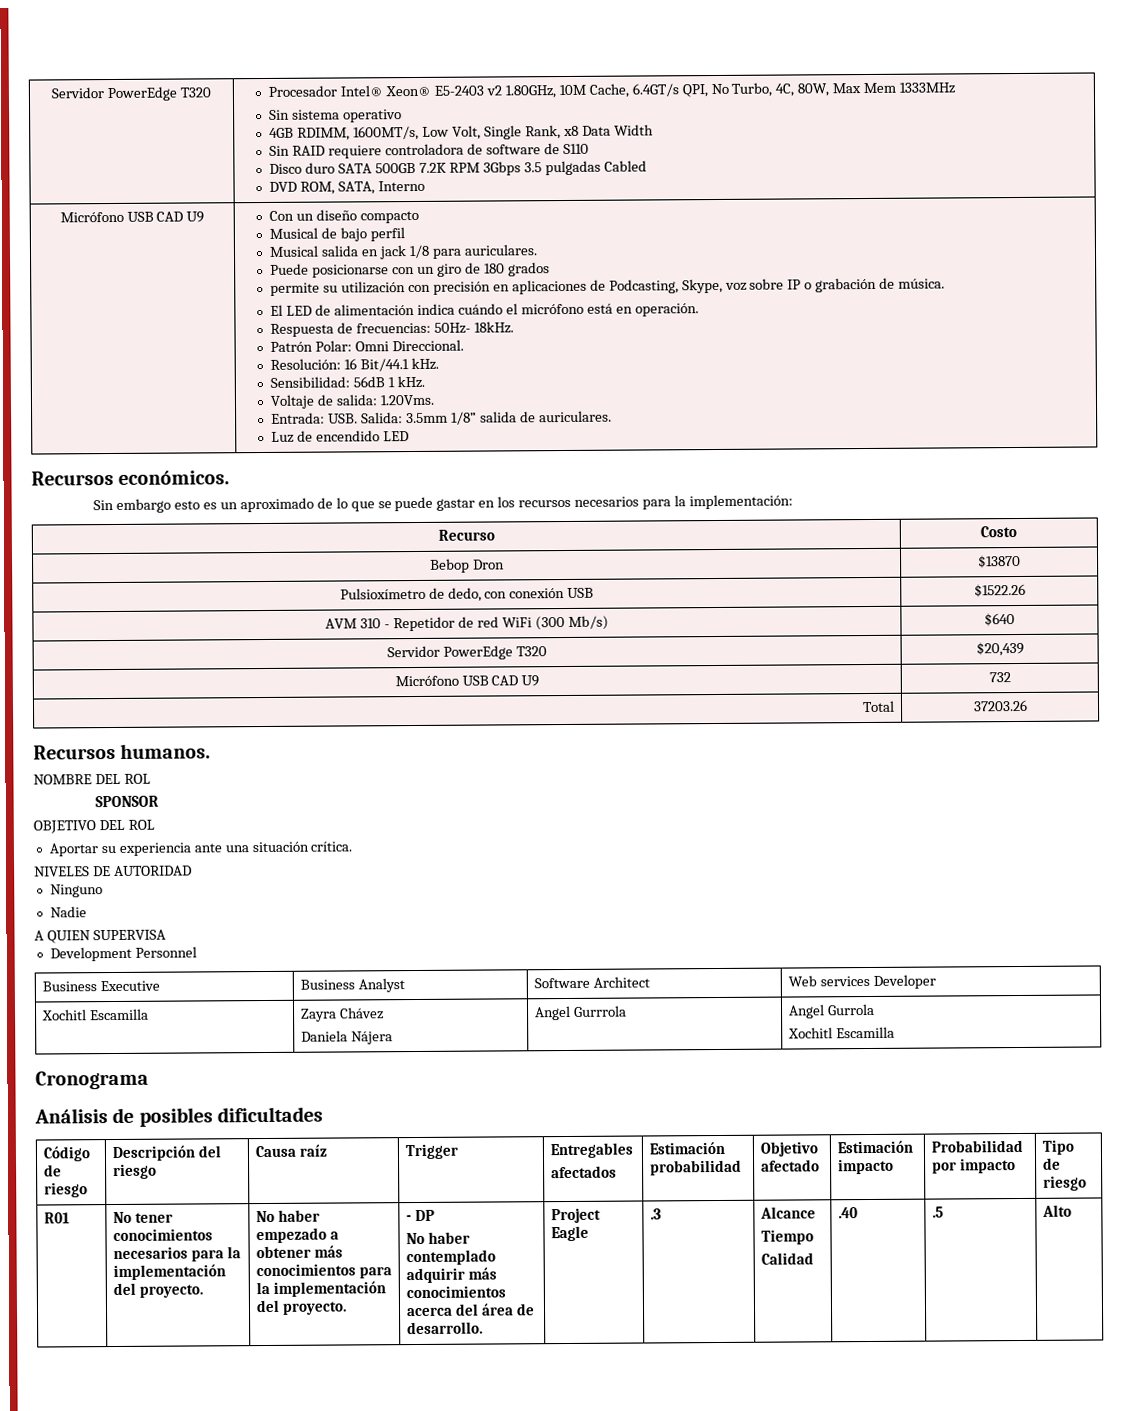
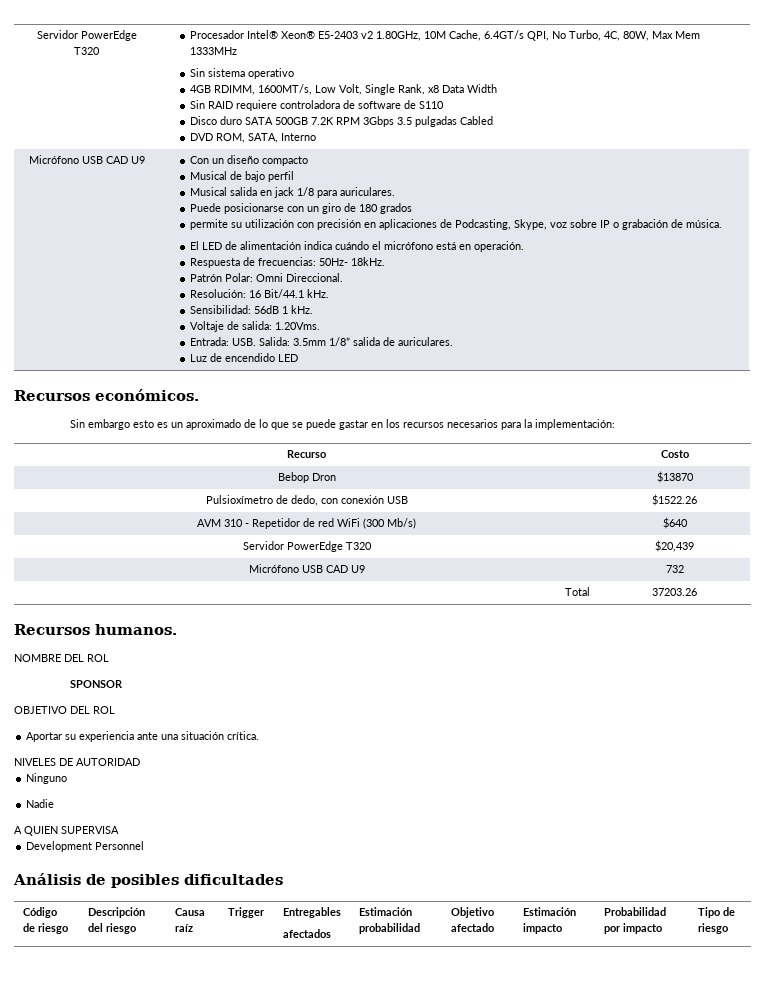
[41,980,160,992] [299,978,405,993] [533,976,650,989] [787,974,936,989] [41,1008,149,1021] [300,1007,384,1022] [300,1030,393,1045] [533,1005,627,1021] [787,1003,875,1019] [787,1026,895,1039] [35,1070,149,1090] // Business Executive | Business Analyst | Software Architect | Web services Developer // Xochitl Escamilla | Zayra Chávez // Daniela Nájera | Angel Gurrrola | Angel Gurrola // Xochitl Escamilla // Cronograma -> (145, 845) none
[43,1212,70,1224] [112,1211,173,1224] [112,1228,213,1242] [112,1246,241,1262] [112,1264,226,1281] [112,1282,203,1298] [255,1209,320,1223] [255,1227,339,1244] [255,1245,343,1259] [255,1263,392,1279] [255,1281,386,1297] [255,1299,347,1315] [405,1209,435,1222] [405,1231,470,1245] [405,1249,496,1266] [405,1267,497,1284] [405,1285,506,1299] [405,1303,535,1317] [406,1321,483,1335] [550,1207,601,1224] [550,1225,589,1242] [649,1208,662,1220] [759,1206,816,1219] [760,1229,814,1245] [760,1252,814,1265] [837,1207,858,1219] [931,1206,944,1218] [1041,1204,1072,1217] // R01 | No tener conocimientos necesarios para la implementación del proyecto. | No haber empezado a obtener más conocimientos para la implementación del proyecto. | - DP // No haber contemplado adquirir más conocimientos acerca del área de desarrollo. | Project Eagle | .3 | Alcance // Tiempo // Calidad | .40 | .5 | Alto -> (728, 928) none

